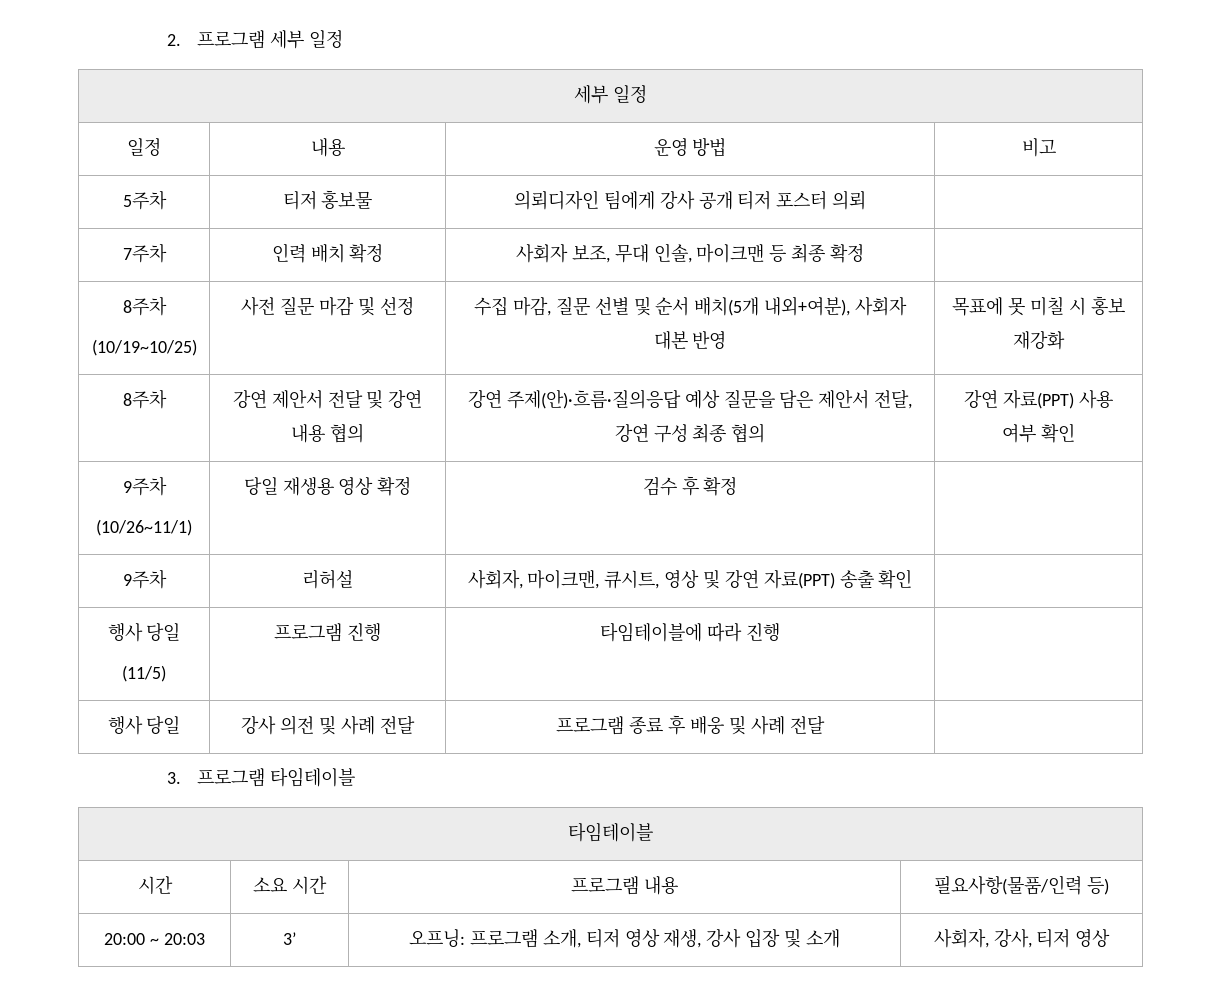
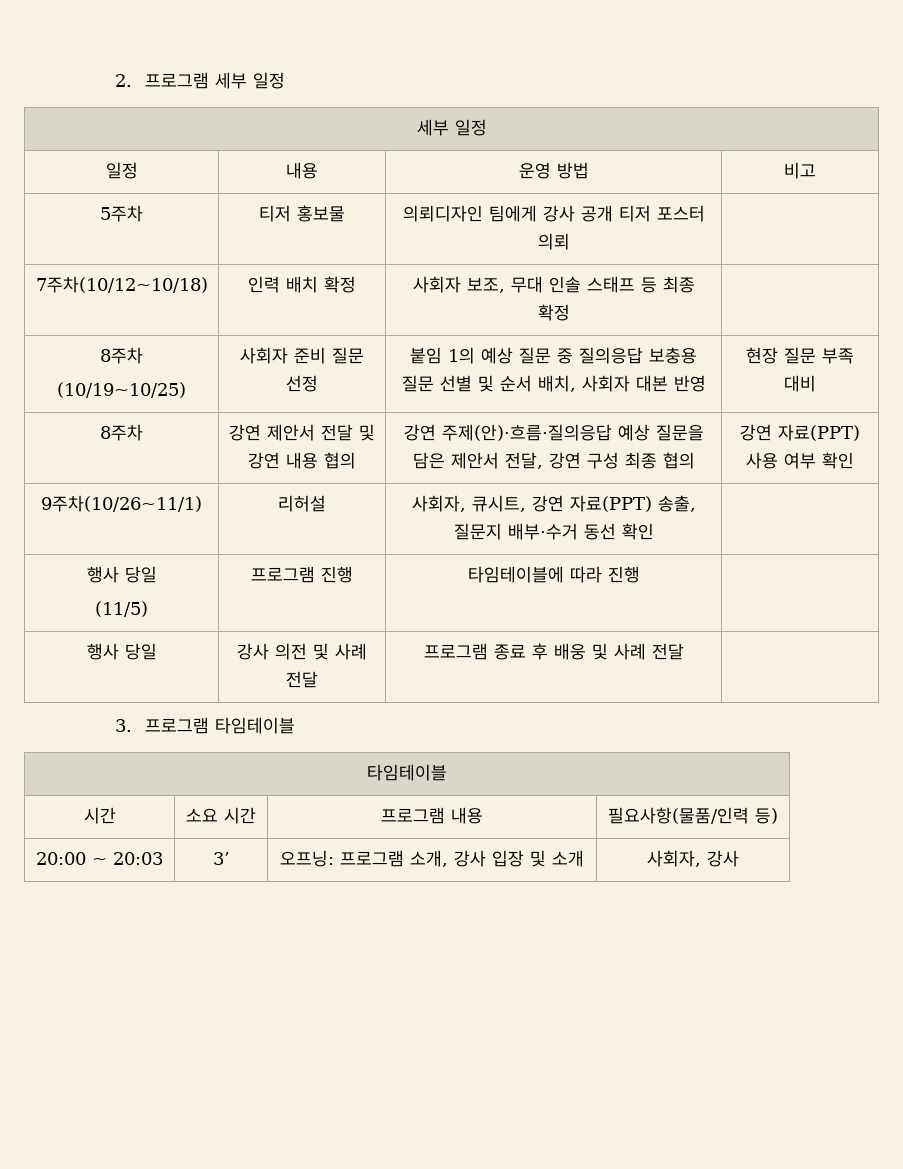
[122,243,167,263] 7주차 -> [35,276,208,293] 7주차(10/12~10/18)
[653,243,765,263] 인솔, 마이크맨 -> [548,276,635,293] 인솔 스태프
[241,297,414,316] [474,297,551,316] 사전 질문 마감 및 선정 | 수집 마감, -> [240,347,364,364] [286,375,318,392] [410,347,697,364] 사회자 준비 질문 선정 | 붙임 1의 예상 질문 중 질의응답 보충용
[694,296,851,316] 배치(5개 내외+여분), -> [537,375,576,392] 배치,
[952,296,1125,316] [1013,330,1065,350] 목표에 못 미칠 시 홍보 재강화 -> [746,347,854,364] [784,375,816,392] 현장 질문 부족 대비
[122,476,167,496] [96,519,192,536] [243,477,412,496] [642,476,738,496] [122,569,167,589] [302,569,353,589] [467,569,874,589] 9주차 // (10/26~11/1) | 당일 재생용 영상 확정 | 검수 후 확정 | // 9주차 | 리허설 | 사회자, 마이크맨, 큐시트, 영상 및 강연 자료(PPT) 송출 -> [41,495,202,512] [278,495,326,512] [411,495,696,512] [453,523,616,540] 9주차(10/26~11/1) | 리허설 | 사회자, 큐시트, 강연 자료(PPT) 송출, 질문지 배부·수거 동선
[585,929,702,948] 티저 영상 재생, -> (448, 858) none
[993,928,1111,948] 강사, 티저 영상 -> [707,850,739,867] 강사

